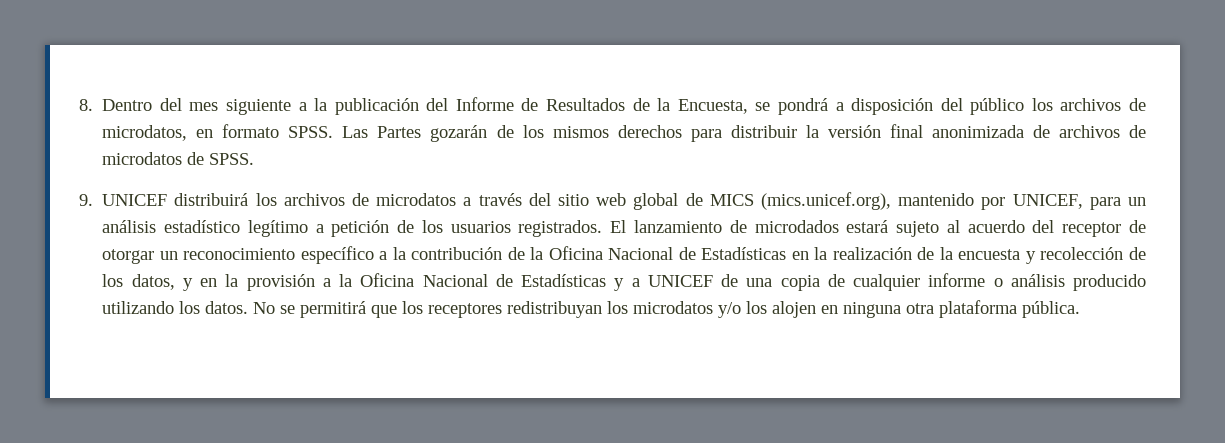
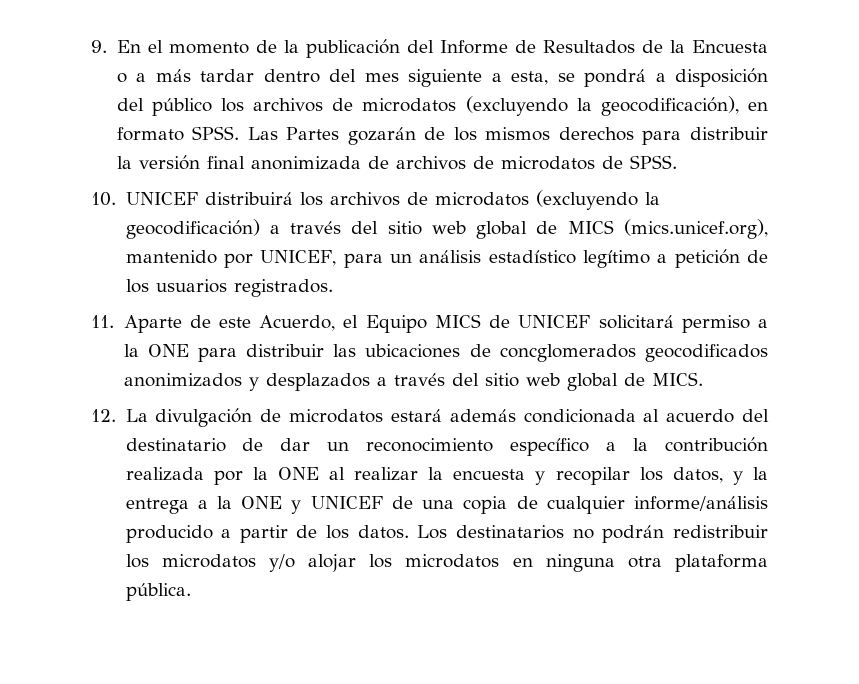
[79,98,307,115] 8. Dentro del mes siguiente a -> [91,40,277,54] 9. En el momento de
[677,99,748,114] Encuesta, -> [691,40,768,53] [116,69,548,87] Encuesta o a más tardar dentro del mes siguiente a esta,
[102,125,188,141] microdatos, -> [362,96,739,116] microdatos (excluyendo la geocodificación),
[79,194,93,206] 9. -> [91,192,116,206] 10.
(457, 199) none -> [535,190,660,210] [125,219,260,239] (excluyendo la geocodificación)
[610,220,1146,237] [102,249,155,264] El lanzamiento de microdados estará sujeto al acuerdo del receptor de otorgar -> [91,314,769,333] [123,344,768,362] [123,372,703,391] [91,408,770,427] [125,438,311,452] // 11. Aparte de este Acuerdo, el Equipo MICS de UNICEF solicitará permiso a la ONE para distribuir las ubicaciones de concglomerados geocodificados anonimizados y desplazados a través del sitio web global de MICS. // 12. La divulgación de microdatos estará además condicionada al acuerdo del destinatario de dar
[507,246,935,260] de la Oficina Nacional de Estadísticas en la realización de -> [125,467,419,485] realizada por la ONE al realizar
[1040,247,1147,260] recolección de -> [555,467,630,485] recopilar
[200,273,640,291] en la provisión a la Oficina Nacional de Estadísticas y a -> [753,467,769,480] [125,496,302,514] la entrega a la ONE y
[928,273,1146,291] [102,301,817,318] informe o análisis producido utilizando los datos. No se permitirá que los receptores redistribuyan los microdatos y/o los alojen -> [634,496,769,511] [125,525,768,543] [125,554,500,572] informe/análisis producido a partir de los datos. Los destinatarios no podrán redistribuir los microdatos y/o alojar los microdatos

